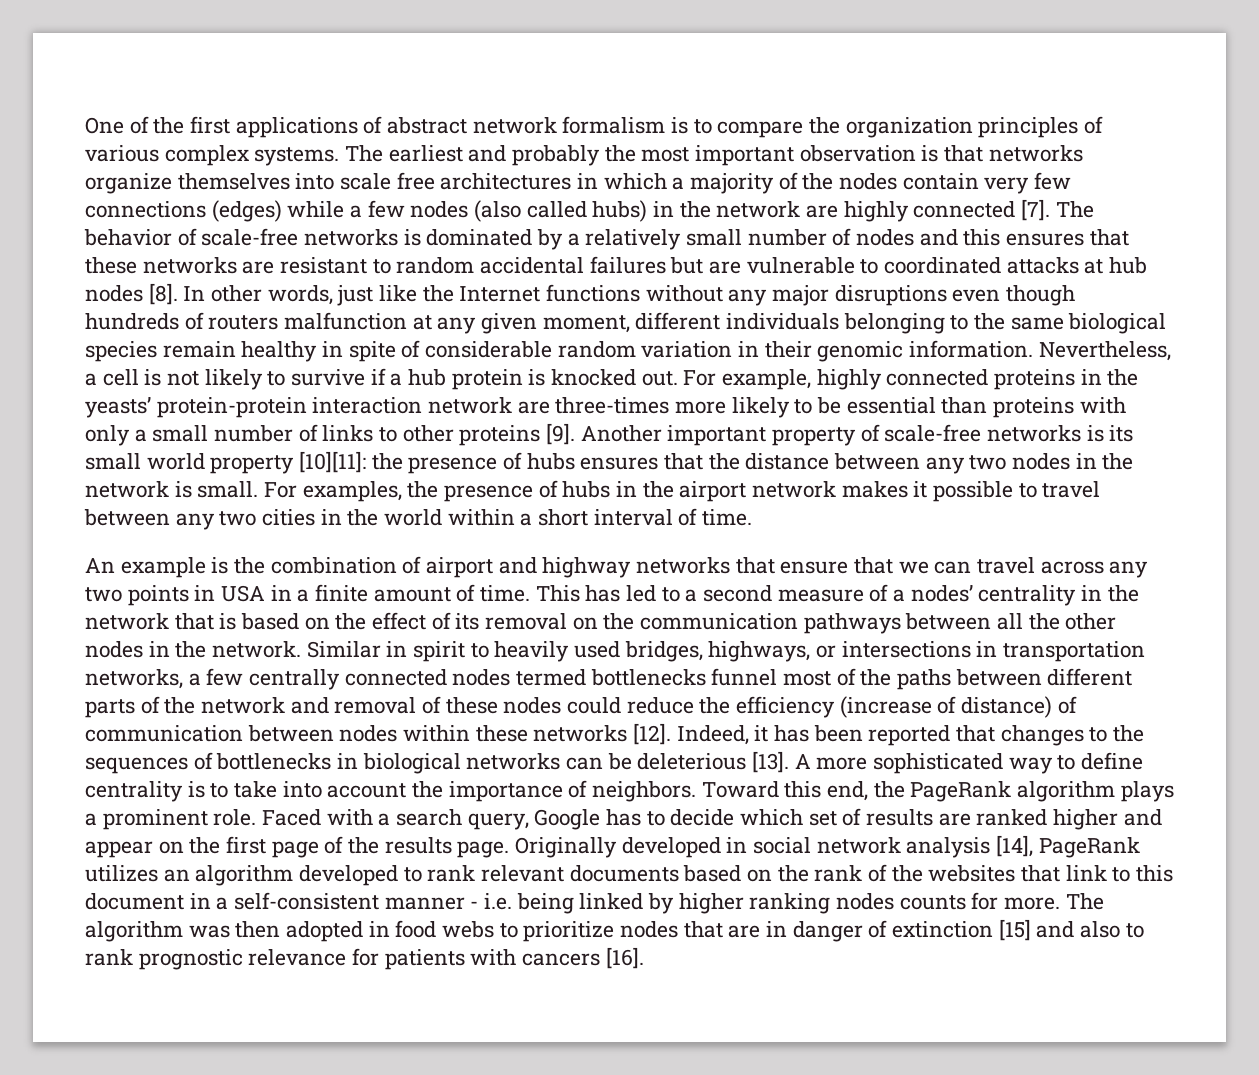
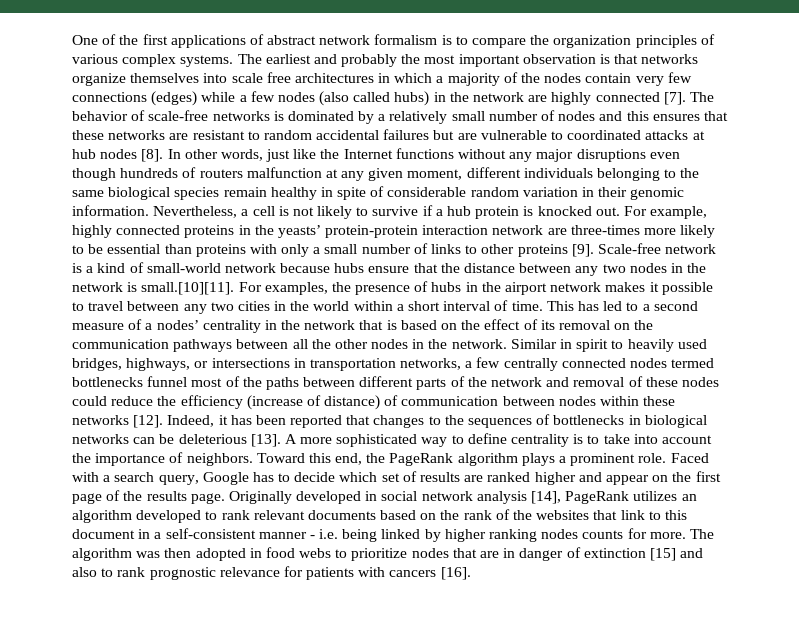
[580,424,1134,446] [85,451,659,474] Another important property of scale-free networks is its small world property [10][11]: the presence of hubs ensures -> [597,243,717,254] [72,262,410,273] Scale-free network is a kind of small-world network because hubs ensure
[197,481,259,498] small. -> [141,282,235,295] small.[10][11].
[85,556,1149,578] [85,584,531,606] // An example is the combination of airport and highway networks that ensure that we can travel across any two points in USA in a finite amount of time. -> (543, 306) none

